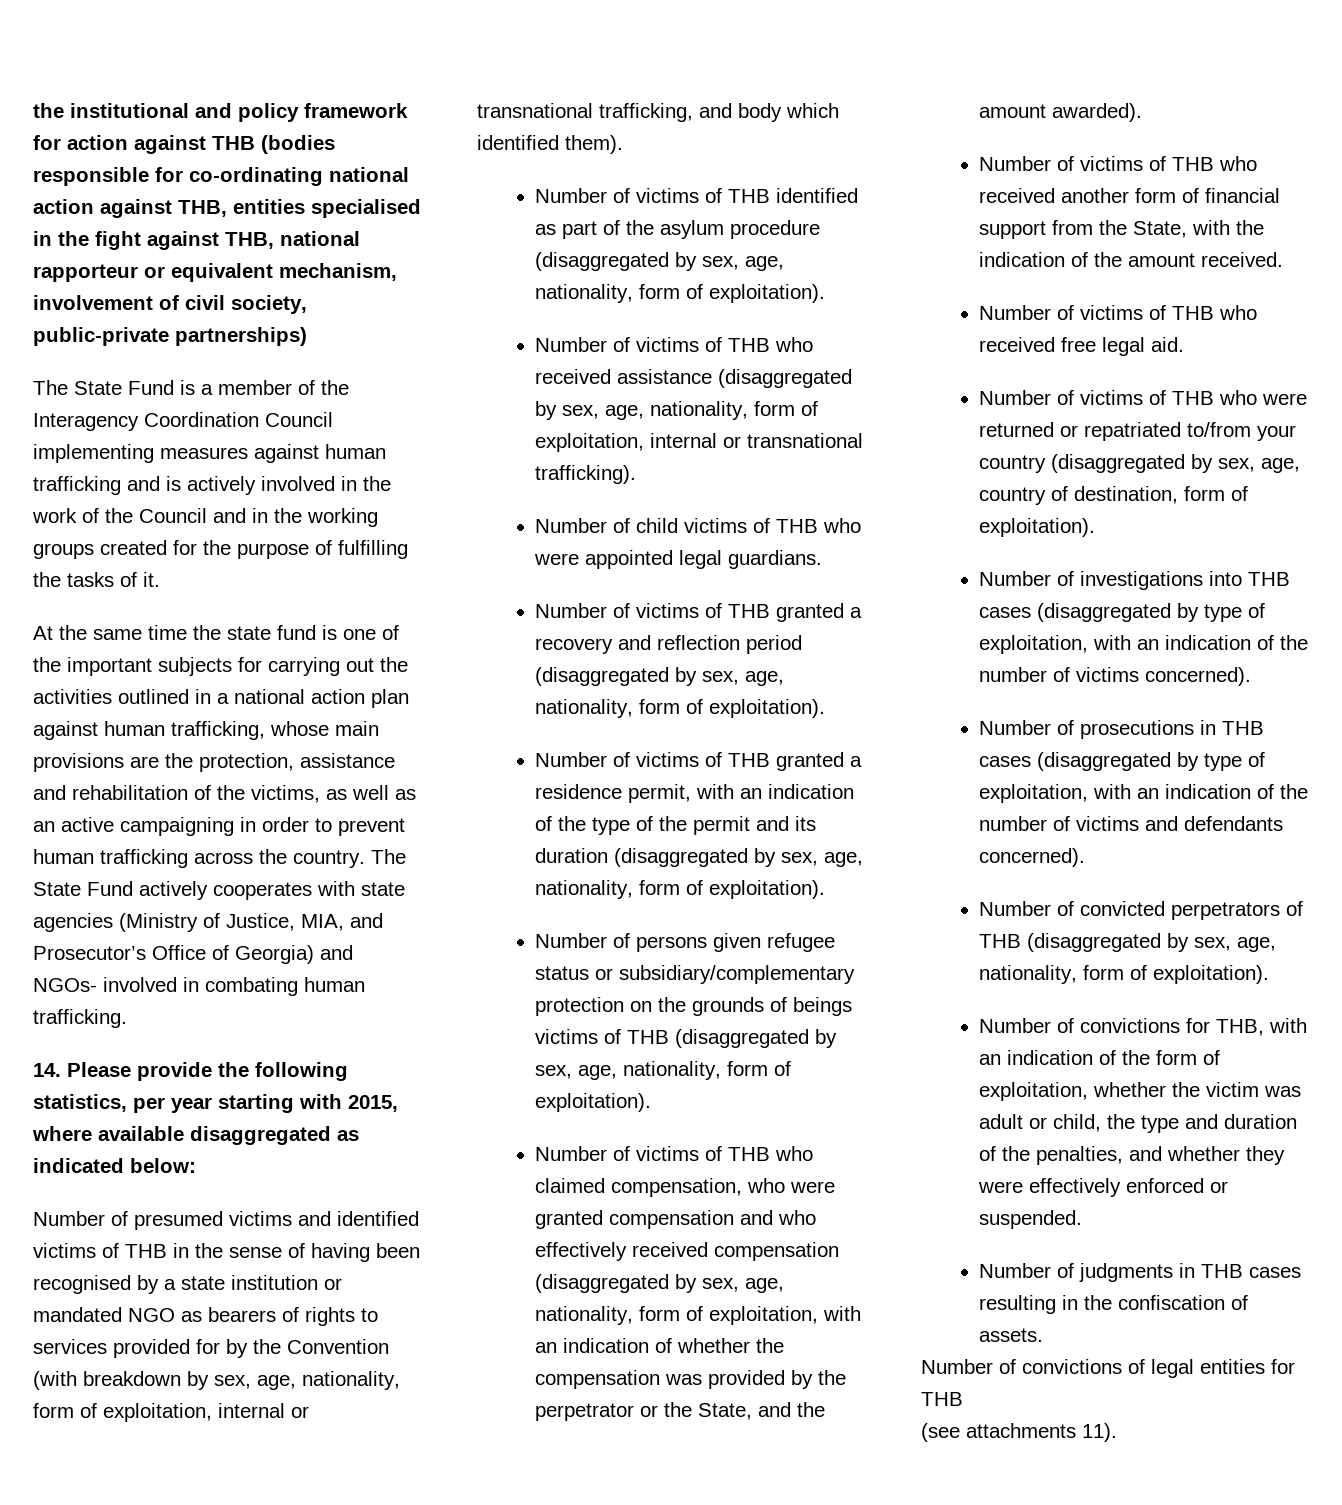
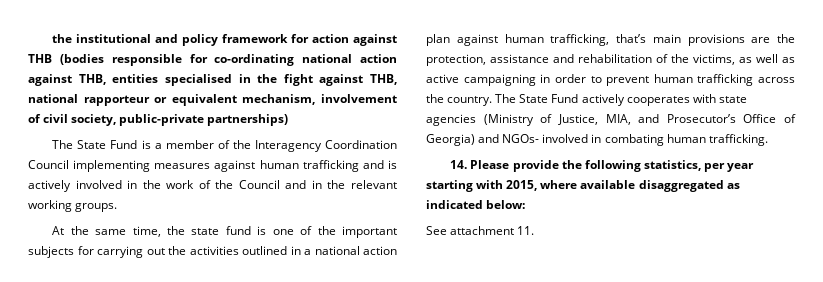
[307,508,378,527] [33,540,408,559] [33,572,160,587] working groups created for the purpose of fulfilling the tasks of it. -> [351,180,397,189] [28,200,118,212] relevant working groups.
[148,625,187,640] time -> [132,226,161,237] time,
[270,721,329,736] whose -> [616,34,646,43] that’s
[33,821,55,832] an -> (795, 60) none
[33,1211,419,1230] [33,1243,420,1262] [33,1275,342,1294] [33,1307,378,1326] [33,1339,389,1358] [33,1371,400,1390] [33,1403,309,1422] [477,103,839,122] [477,135,623,154] [535,188,859,203] [535,220,821,239] [535,252,785,271] [535,284,826,303] [535,337,814,352] [535,369,853,388] [535,401,819,420] [535,433,864,452] [535,465,637,484] [535,518,862,533] [534,550,823,569] [535,603,863,622] [535,635,803,654] [535,667,785,686] [535,699,826,718] [535,752,863,771] [535,784,855,803] [535,816,817,835] [535,848,864,867] [535,880,826,899] [535,933,836,952] [535,965,856,984] [535,997,853,1016] [535,1029,838,1048] [535,1061,792,1080] [535,1093,652,1112] [535,1146,814,1161] [535,1178,836,1197] [535,1210,817,1229] [535,1242,840,1261] [535,1274,785,1293] [535,1306,862,1325] [535,1338,785,1353] [535,1370,847,1389] [535,1402,826,1421] [979,103,1143,122] [979,156,1258,171] [979,188,1281,203] [979,220,1265,239] [979,252,1284,267] [979,305,1258,320] [979,337,1185,356] [979,390,1308,405] [979,422,1297,441] [979,454,1301,473] [979,486,1249,505] [979,518,1096,537] [979,571,1291,590] [979,603,1266,622] [979,635,1309,654] [979,667,1252,686] [979,720,1265,739] [979,752,1266,771] [979,784,1309,803] [979,816,1284,831] [979,848,1086,867] [979,901,1304,920] [979,933,1277,952] [979,965,1270,984] [979,1018,1308,1036] [979,1050,1221,1065] [979,1082,1302,1101] [979,1114,1298,1133] [979,1146,1286,1165] [978,1178,1229,1197] [979,1210,1083,1229] [979,1263,1302,1282] [979,1295,1249,1314] [979,1328,1044,1342] [921,1359,1295,1378] [921,1392,963,1406] [921,1423,1117,1442] Number of presumed victims and identified victims of THB in the sense of having been recognised by a state institution or mandated NGO as bearers of rights to services provided for by the Convention (with breakdown by sex, age, nationality, form of exploitation, internal or transnational trafficking, and body which identified them). // Number of victims of THB identified as part of the asylum procedure (disaggregated by sex, age, nationality, form of exploitation). // Number of victims of THB who received assistance (disaggregated by sex, age, nationality, form of exploitation, internal or transnational trafficking). // Number of child victims of THB who were appointed legal guardians. // Number of victims of THB granted a recovery and reflection period (disaggregated by sex, age, nationality, form of exploitation). // Number of victims of THB granted a residence permit, with an indication of the type of the permit and its duration (disaggregated by sex, age, nationality, form of exploitation). // Number of persons given refugee status or subsidiary/complementary protection on the grounds of beings victims of THB (disaggregated by sex, age, nationality, form of exploitation). // Number of victims of THB who claimed compensation, who were granted compensation and who effectively received compensation (disaggregated by sex, age, nationality, form of exploitation, with an indication of whether the compensation was provided by the perpetrator or the State, and the amount awarded). // Number of victims of THB who received another form of financial support from the State, with the indication of the amount received. // Number of victims of THB who received free legal aid. // Number of victims of THB who were returned or repatriated to/from your country (disaggregated by sex, age, country of destination, form of exploitation). // Number of investigations into THB cases (disaggregated by type of exploitation, with an indication of the number of victims concerned). // Number of prosecutions in THB cases (disaggregated by type of exploitation, with an indication of the number of victims and defendants concerned). // Number of convicted perpetrators of THB (disaggregated by sex, age, nationality, form of exploitation). // Number of convictions for THB, with an indication of the form of exploitation, whether the victim was adult or child, the type and duration of the penalties, and whether they were effectively enforced or suspended. // Number of judgments in THB cases resulting in the confiscation of assets. // Number of convictions of legal entities for THB // (see attachments 11). -> [426,226,535,235] See attachment 11.

